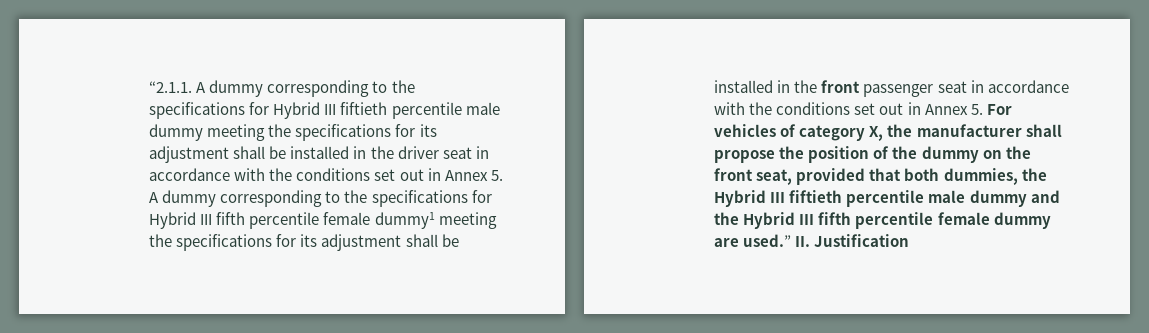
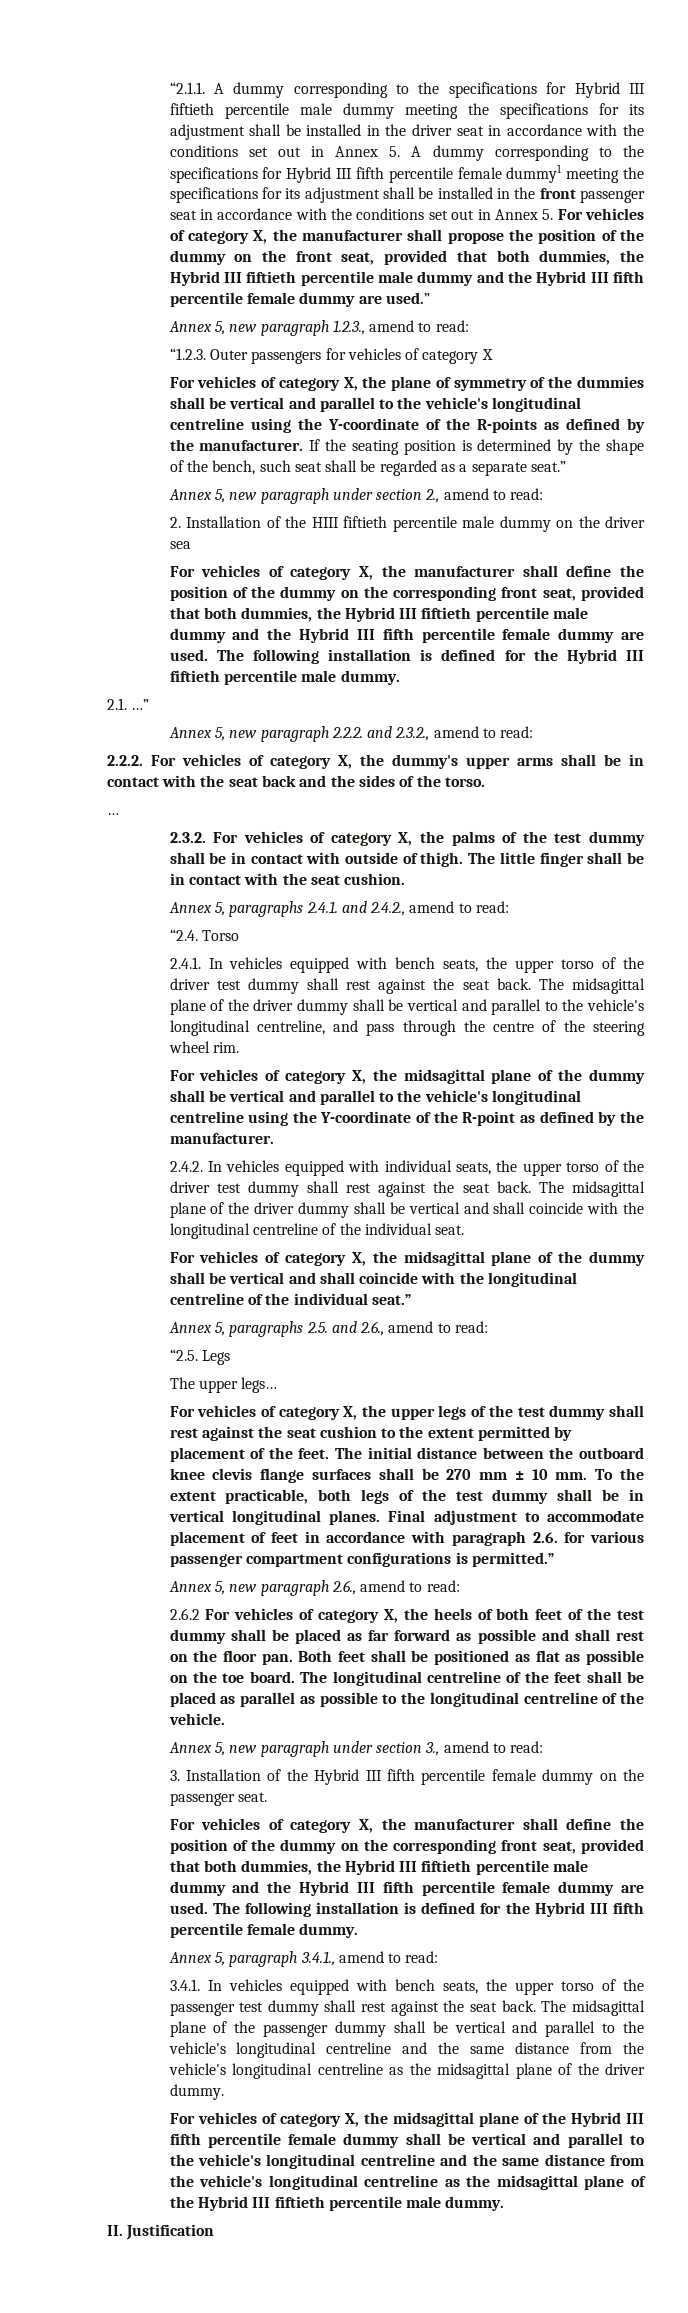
(792, 240) none -> [168,320,469,336] [169,348,493,364] [169,376,645,391] [169,397,582,412] [169,418,646,433] [169,439,644,455] [169,460,567,476] [168,488,544,504] [169,516,645,532] [169,541,191,549] [169,565,644,580] [169,586,644,601] [169,607,589,622] [169,628,644,643] [169,649,644,664] [169,670,400,685] [106,698,150,710] [168,726,534,742] [106,754,644,769] [106,775,485,787] [106,813,119,815] [169,831,645,846] [169,852,644,867] [169,873,406,885] [168,901,510,917] [169,929,239,941] [169,957,644,973] [169,978,645,994] [169,999,644,1015] [169,1020,646,1036] [168,1041,239,1053] [169,1069,645,1084] [169,1090,582,1105] [169,1111,644,1126] [169,1133,274,1144] [169,1160,644,1176] [169,1181,645,1197] [169,1202,644,1218] [169,1223,465,1239] [169,1251,645,1266] [169,1272,578,1287] [169,1293,411,1305] [168,1321,489,1337] [169,1349,230,1365] [169,1377,278,1393] [169,1405,645,1420] [169,1426,573,1441] [169,1447,644,1462] [169,1468,645,1483] [169,1489,644,1504] [168,1510,644,1525] [169,1531,644,1546] [169,1552,554,1567] [168,1580,460,1596] [169,1608,644,1623] [169,1629,645,1644] [169,1650,645,1665] [169,1671,644,1686] [169,1692,645,1707] [168,1713,225,1725] [168,1741,544,1757] [169,1769,644,1785] [169,1792,267,1806] [169,1818,644,1833] [169,1839,644,1854] [169,1860,589,1875] [169,1881,644,1896] [169,1902,644,1917] [169,1923,359,1938] [168,1951,439,1967] [169,1979,644,1995] [169,2000,645,2016] [169,2021,644,2037] [168,2042,645,2058] [168,2063,646,2079] [169,2084,224,2100] [169,2112,644,2127] [169,2133,645,2148] [169,2154,645,2169] [169,2175,647,2190] [169,2196,505,2211] // Annex 5, new paragraph 1.2.3., amend to read: // “1.2.3. Outer passengers for vehicles of category X // For vehicles of category X, the plane of symmetry of the dummies shall be vertical and parallel to the vehicle's longitudinal centreline using the Y-coordinate of the R-points as defined by the manufacturer. If the seating position is determined by the shape of the bench, such seat shall be regarded as a separate seat.” // Annex 5, new paragraph under section 2., amend to read: // 2. Installation of the HIII fiftieth percentile male dummy on the driver sea // For vehicles of category X, the manufacturer shall define the position of the dummy on the corresponding front seat, provided that both dummies, the Hybrid III fiftieth percentile male dummy and the Hybrid III fifth percentile female dummy are used. The following installation is defined for the Hybrid III fiftieth percentile male dummy. // 2.1. …” // Annex 5, new paragraph 2.2.2. and 2.3.2., amend to read: // 2.2.2. For vehicles of category X, the dummy's upper arms shall be in contact with the seat back and the sides of the torso. // … // 2.3.2. For vehicles of category X, the palms of the test dummy shall be in contact with outside of thigh. The little finger shall be in contact with the seat cushion. // Annex 5, paragraphs 2.4.1. and 2.4.2., amend to read: // “2.4. Torso // 2.4.1. In vehicles equipped with bench seats, the upper torso of the driver test dummy shall rest against the seat back. The midsagittal plane of the driver dummy shall be vertical and parallel to the vehicle's longitudinal centreline, and pass through the centre of the steering wheel rim. // For vehicles of category X, the midsagittal plane of the dummy shall be vertical and parallel to the vehicle's longitudinal centreline using the Y-coordinate of the R-point as defined by the manufacturer. // 2.4.2. In vehicles equipped with individual seats, the upper torso of the driver test dummy shall rest against the seat back. The midsagittal plane of the driver dummy shall be vertical and shall coincide with the longitudinal centreline of the individual seat. // For vehicles of category X, the midsagittal plane of the dummy shall be vertical and shall coincide with the longitudinal centreline of the individual seat.” // Annex 5, paragraphs 2.5. and 2.6., amend to read: // “2.5. Legs // The upper legs… // For vehicles of category X, the upper legs of the test dummy shall rest against the seat cushion to the extent permitted by placement of the feet. The initial distance between the outboard knee clevis flange surfaces shall be 270 mm ± 10 mm. To the extent practicable, both legs of the test dummy shall be in vertical longitudinal planes. Final adjustment to accommodate placement of feet in accordance with paragraph 2.6. for various passenger compartment configurations is permitted.” // Annex 5, new paragraph 2.6., amend to read: // 2.6.2 For vehicles of category X, the heels of both feet of the test dummy shall be placed as far forward as possible and shall rest on the floor pan. Both feet shall be positioned as flat as possible on the toe board. The longitudinal centreline of the feet shall be placed as parallel as possible to the longitudinal centreline of the vehicle. // Annex 5, new paragraph under section 3., amend to read: // 3. Installation of the Hybrid III fifth percentile female dummy on the passenger seat. // For vehicles of category X, the manufacturer shall define the position of the dummy on the corresponding front seat, provided that both dummies, the Hybrid III fiftieth percentile male dummy and the Hybrid III fifth percentile female dummy are used. The following installation is defined for the Hybrid III fifth percentile female dummy. // Annex 5, paragraph 3.4.1., amend to read: // 3.4.1. In vehicles equipped with bench seats, the upper torso of the passenger test dummy shall rest against the seat back. The midsagittal plane of the passenger dummy shall be vertical and parallel to the vehicle's longitudinal centreline and the same distance from the vehicle's longitudinal centreline as the midsagittal plane of the driver dummy. // For vehicles of category X, the midsagittal plane of the Hybrid III fifth percentile female dummy shall be vertical and parallel to the vehicle's longitudinal centreline and the same distance from the vehicle's longitudinal centreline as the midsagittal plane of the Hybrid III fiftieth percentile male dummy. //

